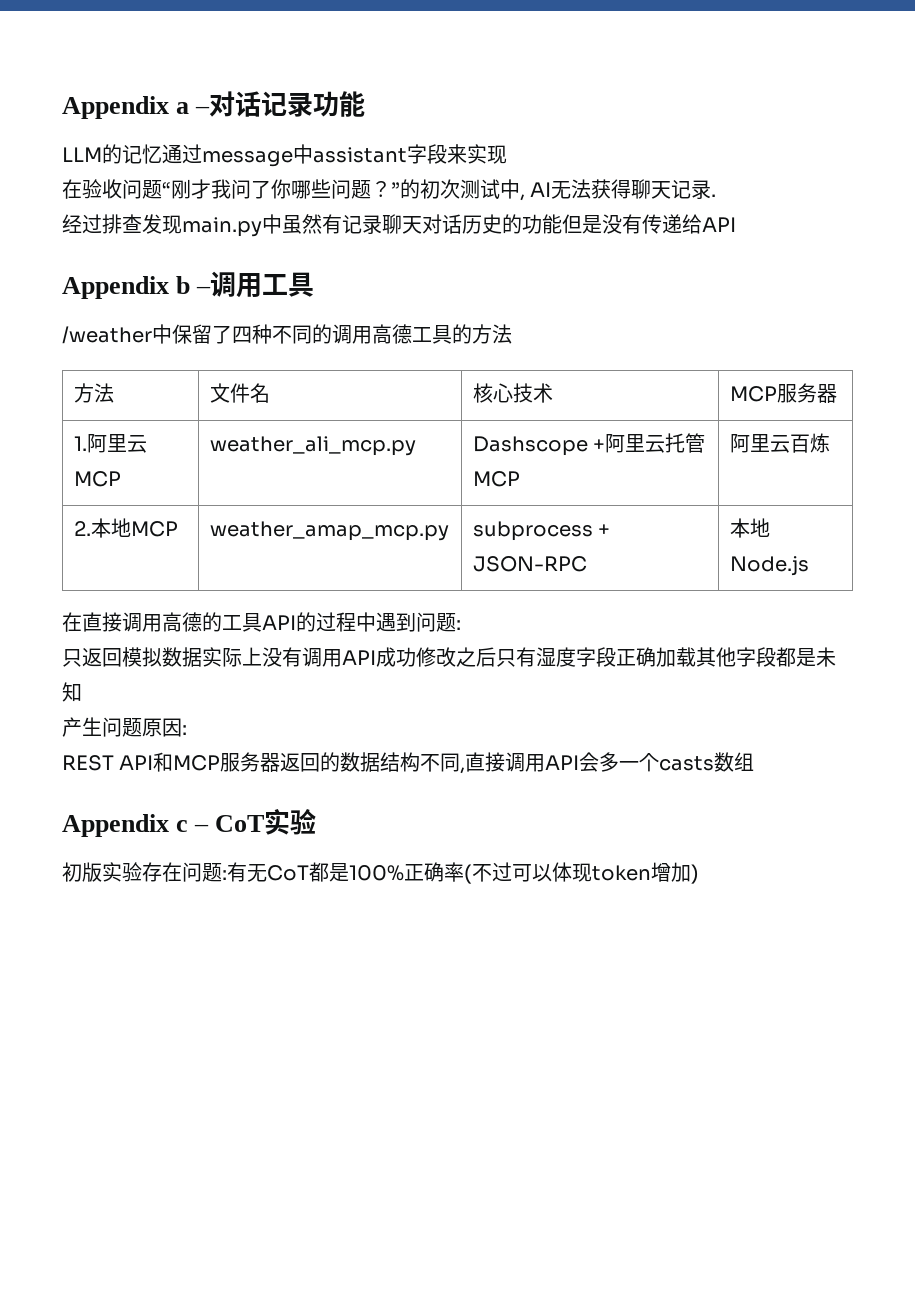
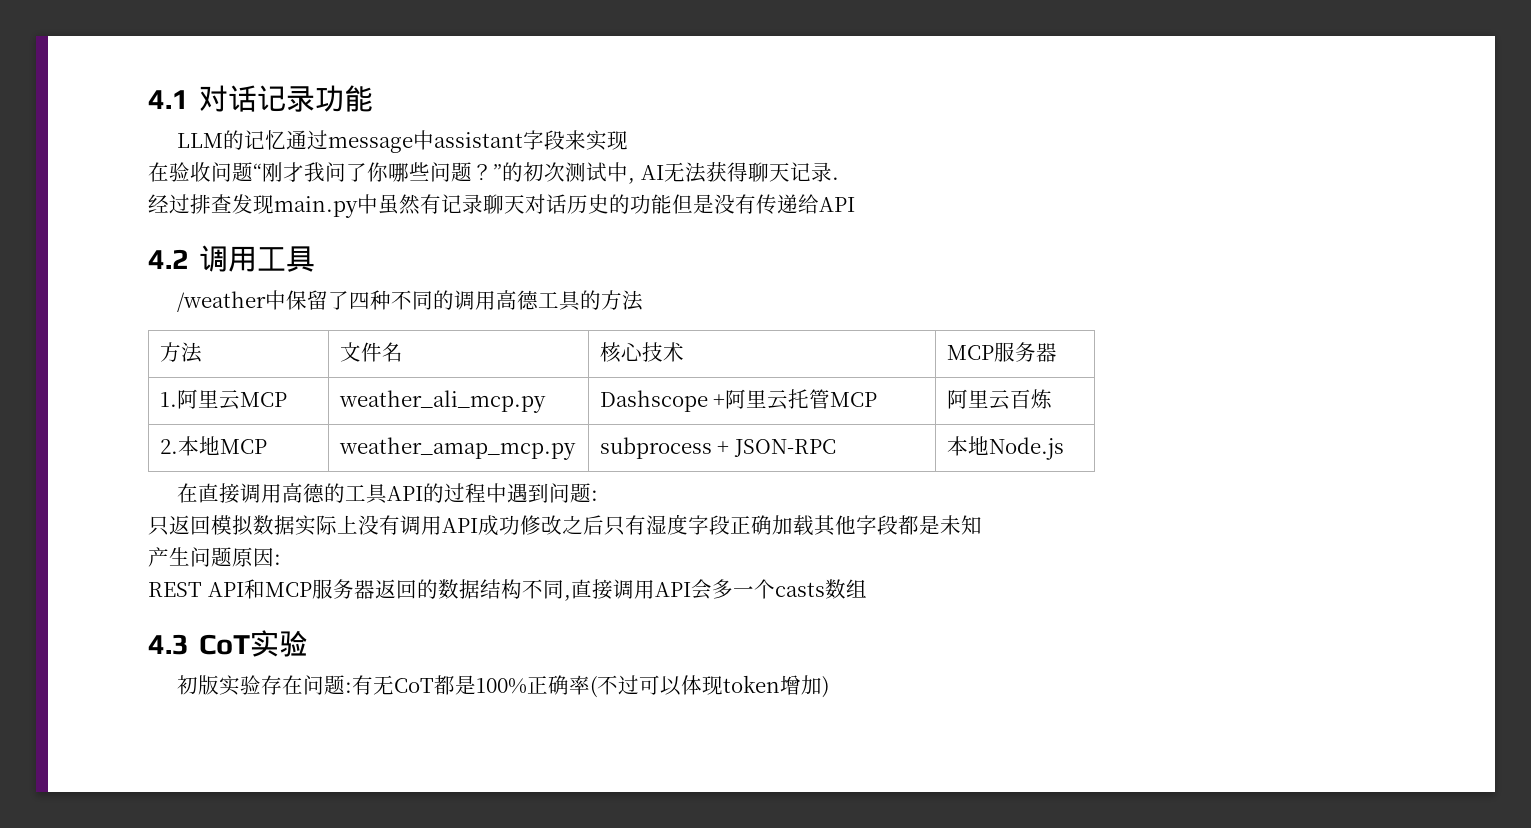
[62,96,211,119] Appendix a – -> [148,90,189,109] 4.1
[62,276,212,299] Appendix b – -> [148,249,189,269] 4.2
[62,814,210,837] Appendix c – -> [148,634,189,655] 4.3

